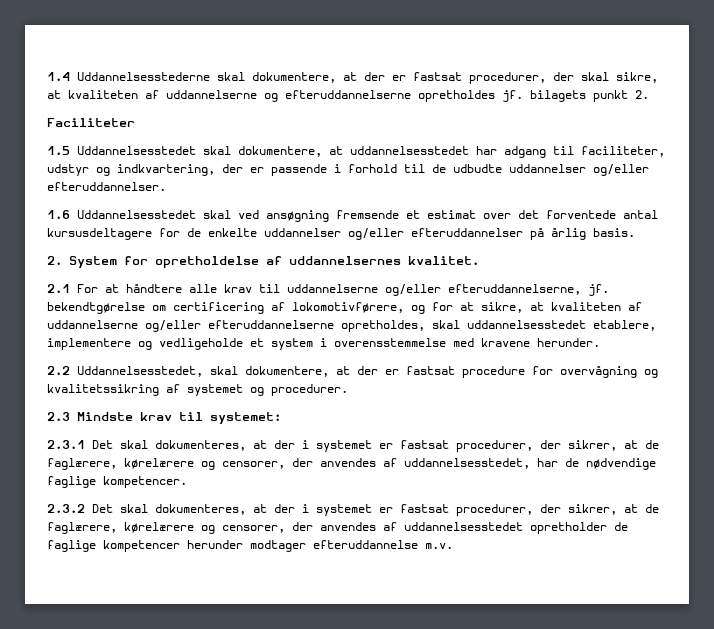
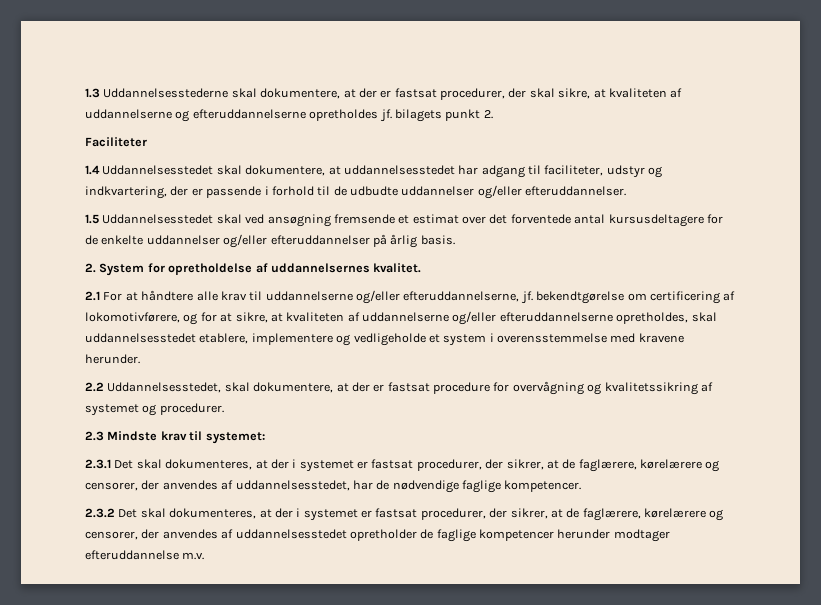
[47,72,70,81] 1.4 -> [85,88,100,98] 1.3
[47,146,70,155] 1.5 -> [85,165,100,175] 1.4
[47,210,70,219] 1.6 -> [85,214,99,224] 1.5

